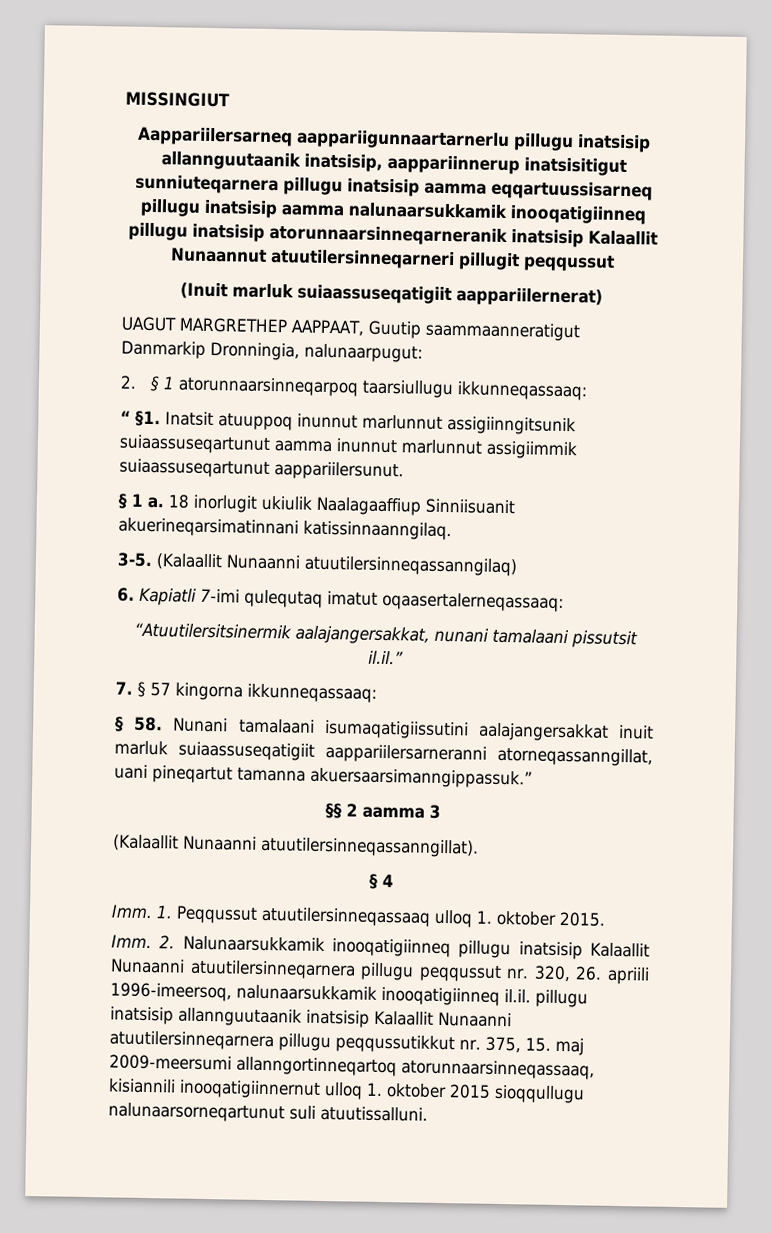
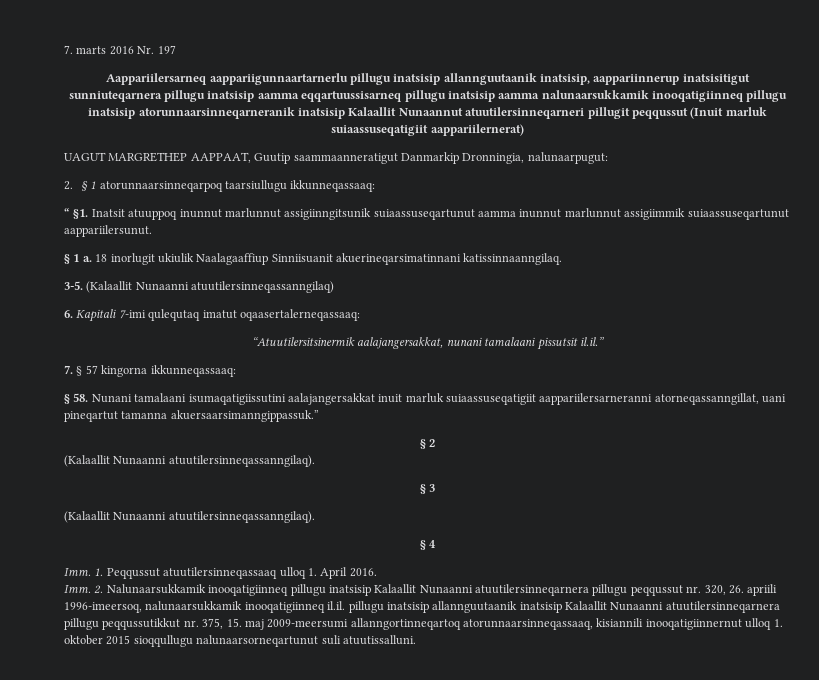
[125,91,230,108] MISSINGIUT -> [64,45,176,55] 7. marts 2016 Nr. 197
(615, 263) // -> (688, 113) none
[139,587,197,606] Kapiatli -> [76,309,117,322] Kapitali
[324,802,342,819] §§ -> [419,439,426,449] §
[361,806,425,819] aamma -> [64,455,315,467] [419,484,426,494] // (Kalaallit Nunaanni atuutilersinneqassanngilaq). // §
[260,836,479,858] atuutilersinneqassanngillat). -> [168,511,315,523] atuutilersinneqassanngilaq).
[496,910,606,927] oktober 2015. -> [320,567,377,579] April 2016.

